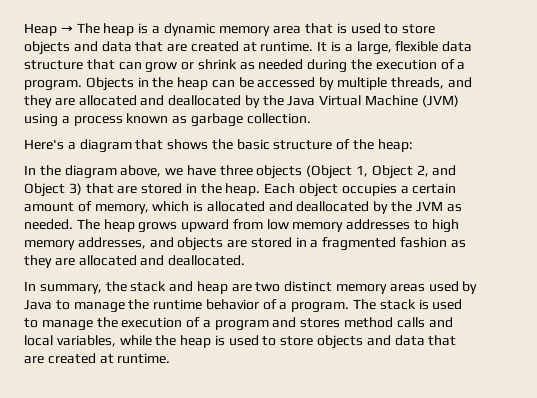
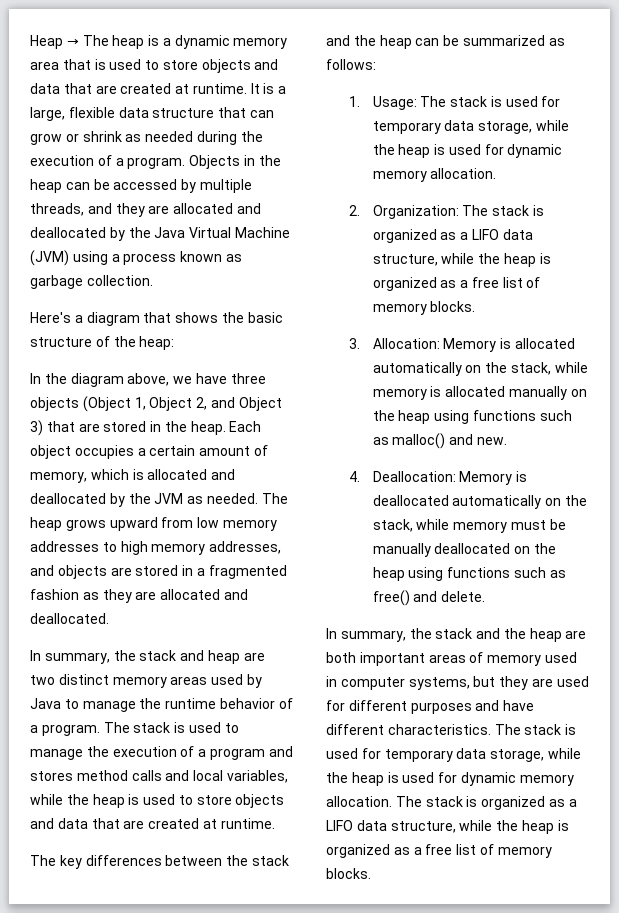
(171, 358) none -> [30,855,289,869] [326,35,565,49] [326,59,376,70] [349,96,561,110] [372,120,569,134] [372,144,563,158] [372,168,497,182] [349,205,544,219] [372,229,533,243] [372,253,551,267] [372,277,541,291] [372,301,476,315] [349,338,575,352] [372,362,588,376] [372,386,587,400] [372,410,572,424] [372,433,507,449] [349,471,528,485] [372,495,587,509] [372,519,566,533] [372,543,556,557] [372,567,566,581] [372,590,486,606] [326,628,587,642] [326,652,577,666] [326,676,589,690] [326,700,535,714] [326,724,577,735] [326,748,581,762] [326,772,574,786] [326,796,577,810] [326,820,569,834] [326,844,552,858] [326,868,371,879] // The key differences between the stack and the heap can be summarized as follows: // 1. Usage: The stack is used for temporary data storage, while the heap is used for dynamic memory allocation. // 2. Organization: The stack is organized as a LIFO data structure, while the heap is organized as a free list of memory blocks. // 3. Allocation: Memory is allocated automatically on the stack, while memory is allocated manually on the heap using functions such as malloc() and new. // 4. Deallocation: Memory is deallocated automatically on the stack, while memory must be manually deallocated on the heap using functions such as free() and delete. // In summary, the stack and the heap are both important areas of memory used in computer systems, but they are used for different purposes and have different characteristics. The stack is used for temporary data storage, while the heap is used for dynamic memory allocation. The stack is organized as a LIFO data structure, while the heap is organized as a free list of memory blocks.

